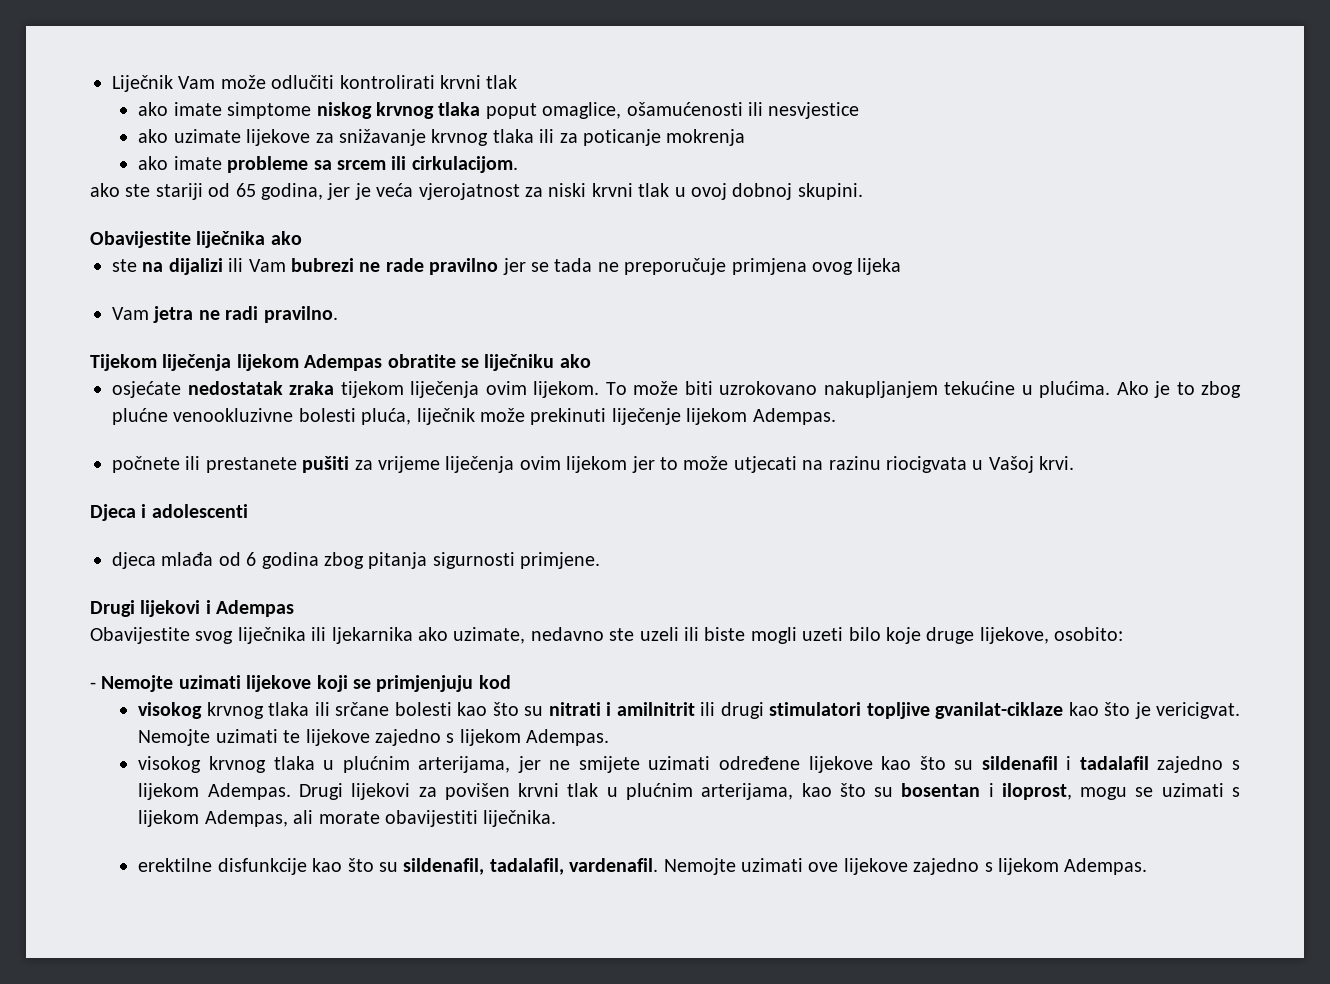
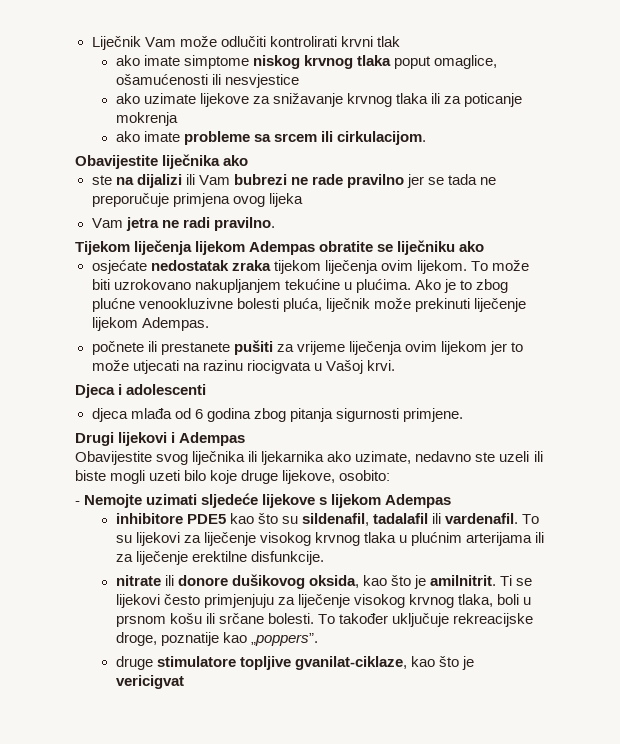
[90,183,863,200] // ako ste stariji od 65 godina, jer je veća vjerojatnost za niski krvni tlak u ovoj dobnoj skupini. -> (427, 138) none
[246,675,511,692] [138,702,1240,719] [138,729,610,746] lijekove koji se primjenjuju kod // visokog krvnog tlaka ili srčane bolesti kao što su nitrati i amilnitrit ili drugi stimulatori topljive gvanilat-ciklaze kao što je vericigvat. Nemojte uzimati te lijekove zajedno s lijekom Adempas. // -> [201,493,452,508] [115,513,540,526] [115,532,256,546] sljedeće lijekove s lijekom Adempas // inhibitore PDE5 kao što su sildenafil, tadalafil ili vardenafil. To su lijekovi za liječenje
[418,756,1240,773] [138,783,1240,800] [138,810,557,827] [138,858,1148,875] arterijama, jer ne smijete uzimati određene lijekove kao što su sildenafil i tadalafil zajedno s lijekom Adempas. Drugi lijekovi za povišen krvni tlak u plućnim arterijama, kao što su bosentan i iloprost, mogu se uzimati s lijekom Adempas, ali morate obavijestiti liječnika. // erektilne disfunkcije kao što su sildenafil, tadalafil, vardenafil. Nemojte uzimati ove lijekove zajedno s lijekom Adempas. -> [466,532,545,546] [115,551,324,565] [115,574,533,589] [115,594,532,608] [115,613,534,627] [115,632,318,646] [115,656,475,670] [115,675,184,689] arterijama ili za liječenje erektilne disfunkcije. // nitrate ili donore dušikovog oksida, kao što je amilnitrit. Ti se lijekovi često primjenjuju za liječenje visokog krvnog tlaka, boli u prsnom košu ili srčane bolesti. To također uključuje rekreacijske droge, poznatije kao „poppers”. // druge stimulatore topljive gvanilat-ciklaze, kao što je vericigvat

